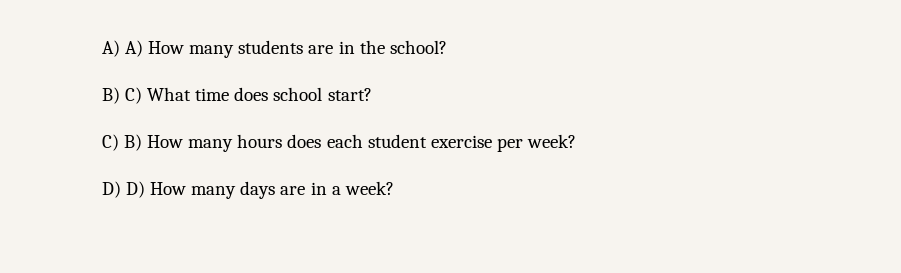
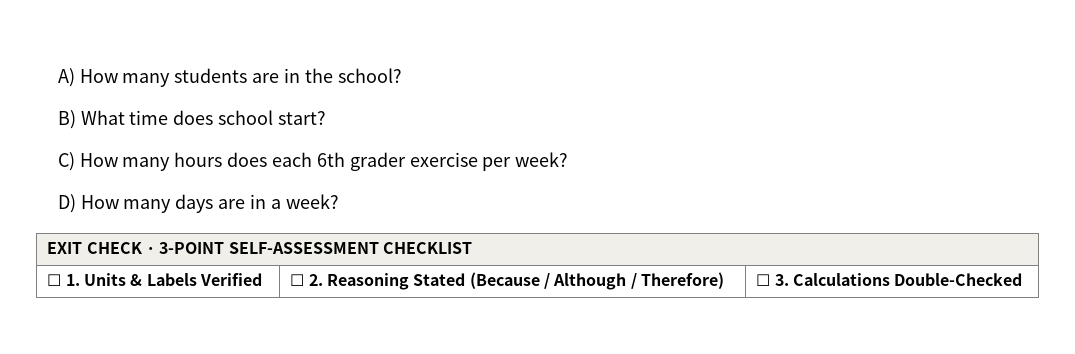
[101,40,143,57] A) A) -> [57,68,75,87] A)
[124,87,142,104] C) -> (76, 119) none
[123,134,142,151] B) -> (75, 161) none
[367,134,427,148] student -> [316,152,406,171] 6th grader
[125,181,145,198] D) -> (76, 203) none
(394, 188) none -> [47,242,473,254] [47,273,263,286] [290,272,724,290] [756,273,1023,286] // EXIT CHECK · 3-POINT SELF-ASSESSMENT CHECKLIST // ☐ 1. Units & Labels Verified | ☐ 2. Reasoning Stated (Because / Although / Therefore) | ☐ 3. Calculations Double-Checked

